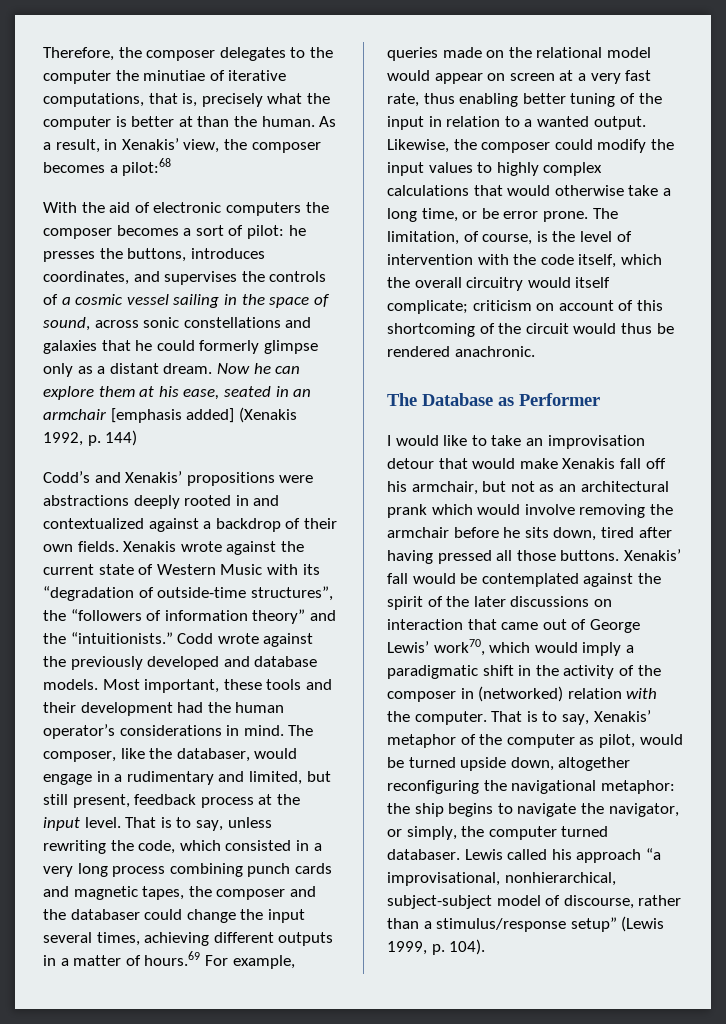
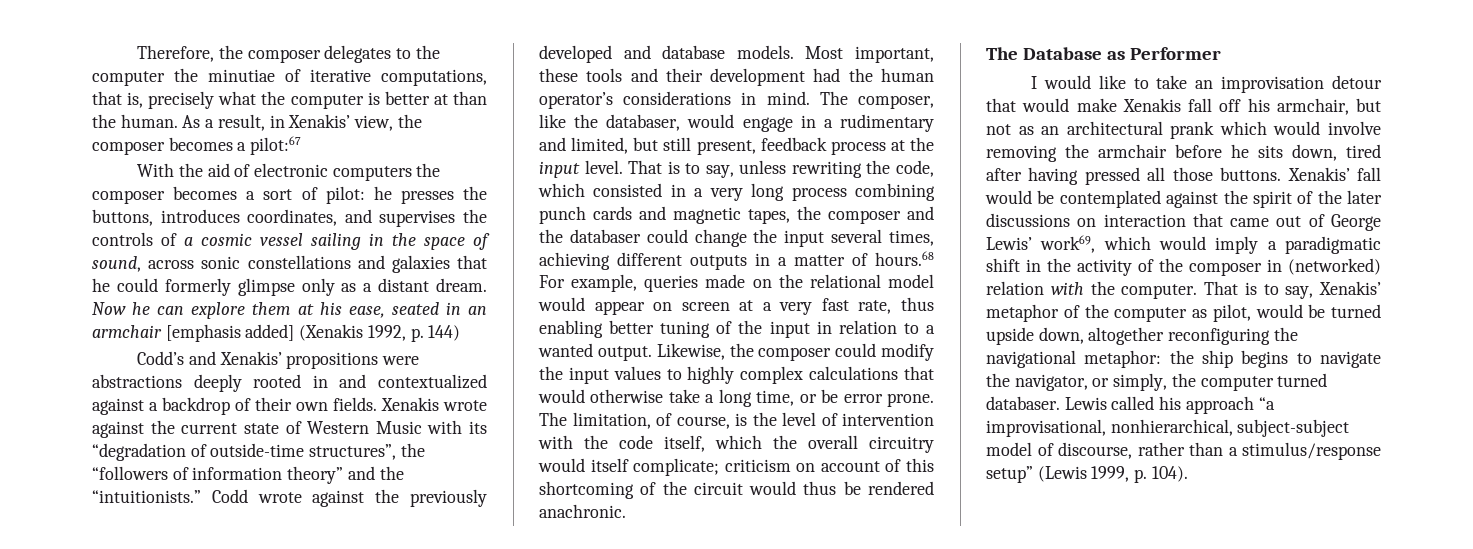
[122,158,172,176] pilot:68 -> [250,136,302,155] pilot:67
[144,951,201,966] hours.69 -> [875,251,934,266] hours.68
[433,639,485,656] work70, -> [1040,235,1096,253] work69,

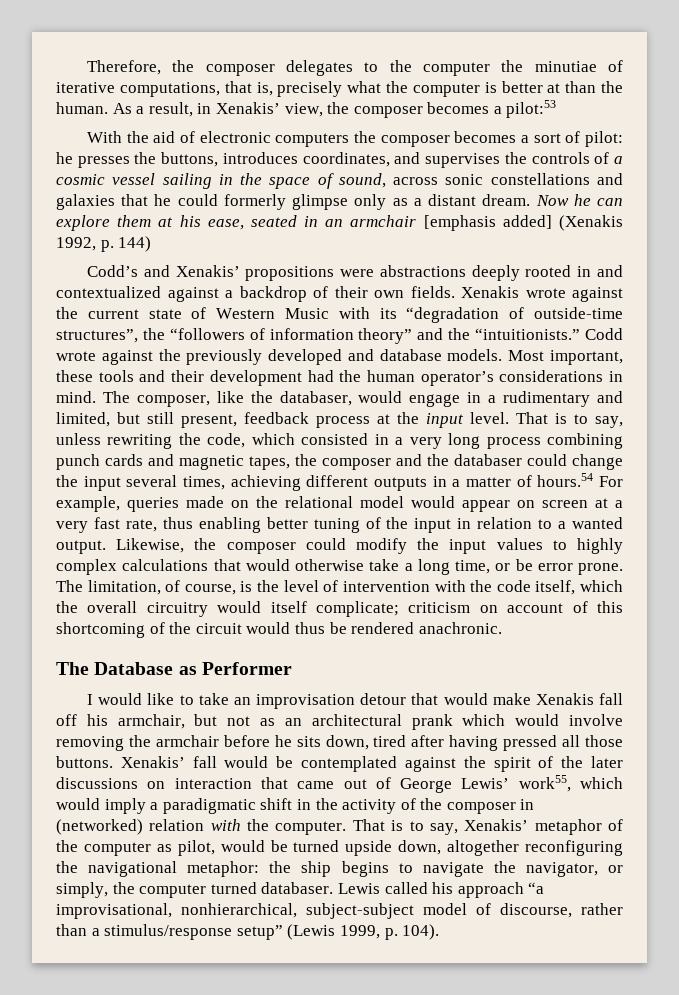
[250,136,302,155] pilot:67 -> [506,100,557,118] pilot:53
[875,251,934,266] hours.68 -> [537,473,594,487] hours.54
[1040,235,1096,253] work69, -> [518,775,571,792] work55,

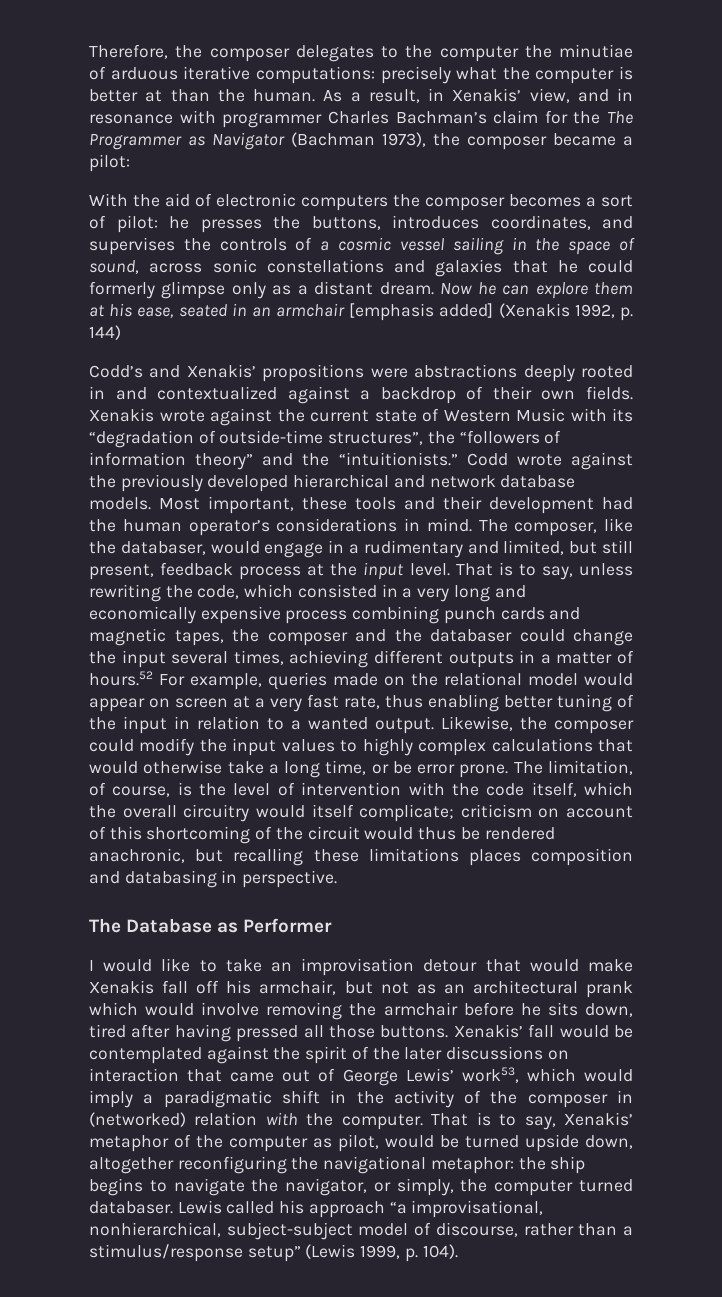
[56,81,273,97] iterative computations, that is, -> [110,66,375,84] arduous iterative computations:
[327,100,557,118] the composer becomes a pilot:53 -> [577,88,633,102] [89,110,633,128] [89,132,633,150] [89,154,130,172] and in resonance with programmer Charles Bachman’s claim for the The Programmer as Navigator (Bachman 1973), the composer became a pilot:
[347,349,374,361] and -> [293,474,496,488] hierarchical and network
(481, 441) none -> [494,585,526,598] [89,606,281,624] and economically expensive
[537,473,594,487] hours.54 -> [89,671,153,686] hours.52
[418,622,502,634] anachronic. -> [89,848,634,866] [89,870,338,888] anachronic, but recalling these limitations places composition and databasing in perspective.
[518,775,571,792] work55, -> [461,1067,519,1083] work53,

